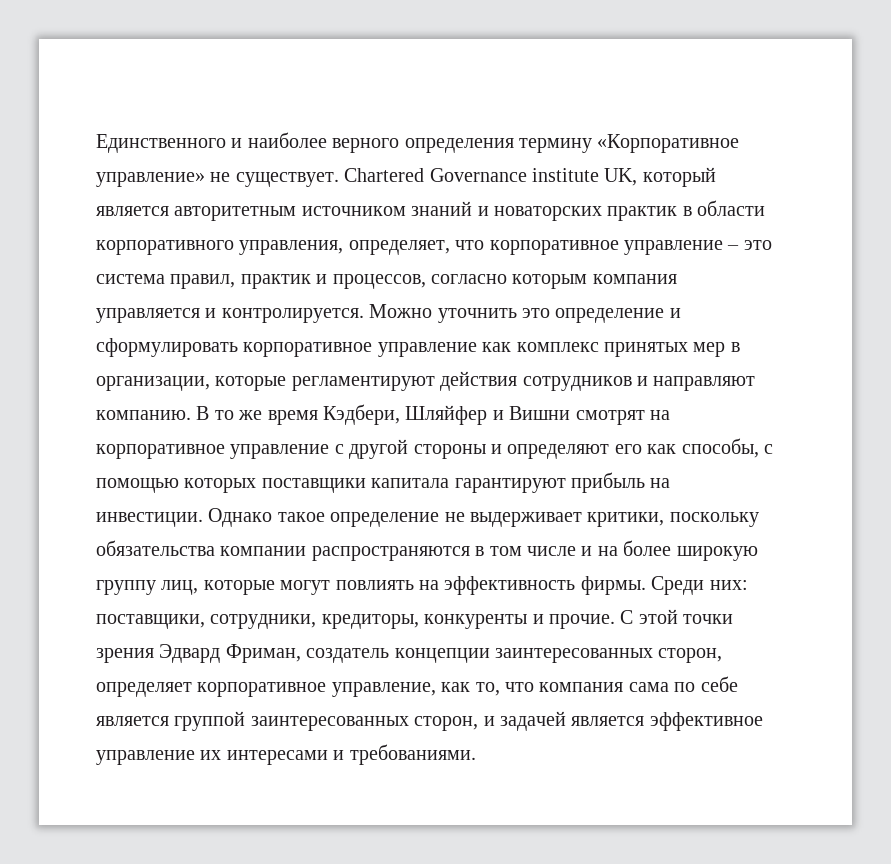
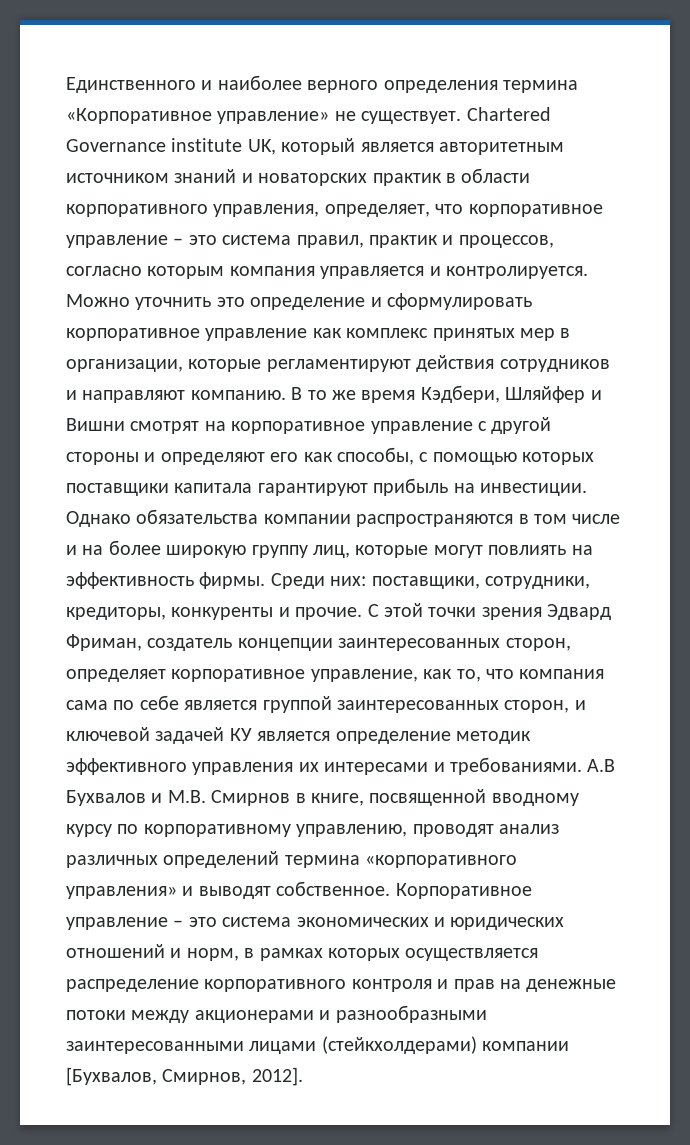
[519,138,592,153] термину -> [503,80,578,93] термина
[277,512,759,527] такое определение не выдерживает критики, поскольку -> (131, 519) none
[499,711,763,731] [96,744,476,765] задачей является эффективное управление их интересами и требованиями. -> [66,727,531,744] [66,757,616,775] [66,789,579,806] [66,824,559,837] [66,851,518,868] [66,881,532,899] [66,917,565,930] [66,944,539,961] [66,979,617,992] [66,1005,487,1023] [66,1036,570,1054] [66,1067,303,1086] ключевой задачей КУ является определение методик эффективного управления их интересами и требованиями. А.В Бухвалов и М.В. Смирнов в книге, посвященной вводному курсу по корпоративному управлению, проводят анализ различных определений термина «корпоративного управления» и выводят собственное. Корпоративное управление – это система экономических и юридических отношений и норм, в рамках которых осуществляется распределение корпоративного контроля и прав на денежные потоки между акционерами и разнообразными заинтересованными лицами (стейкхолдерами) компании [Бухвалов, Смирнов, 2012].

